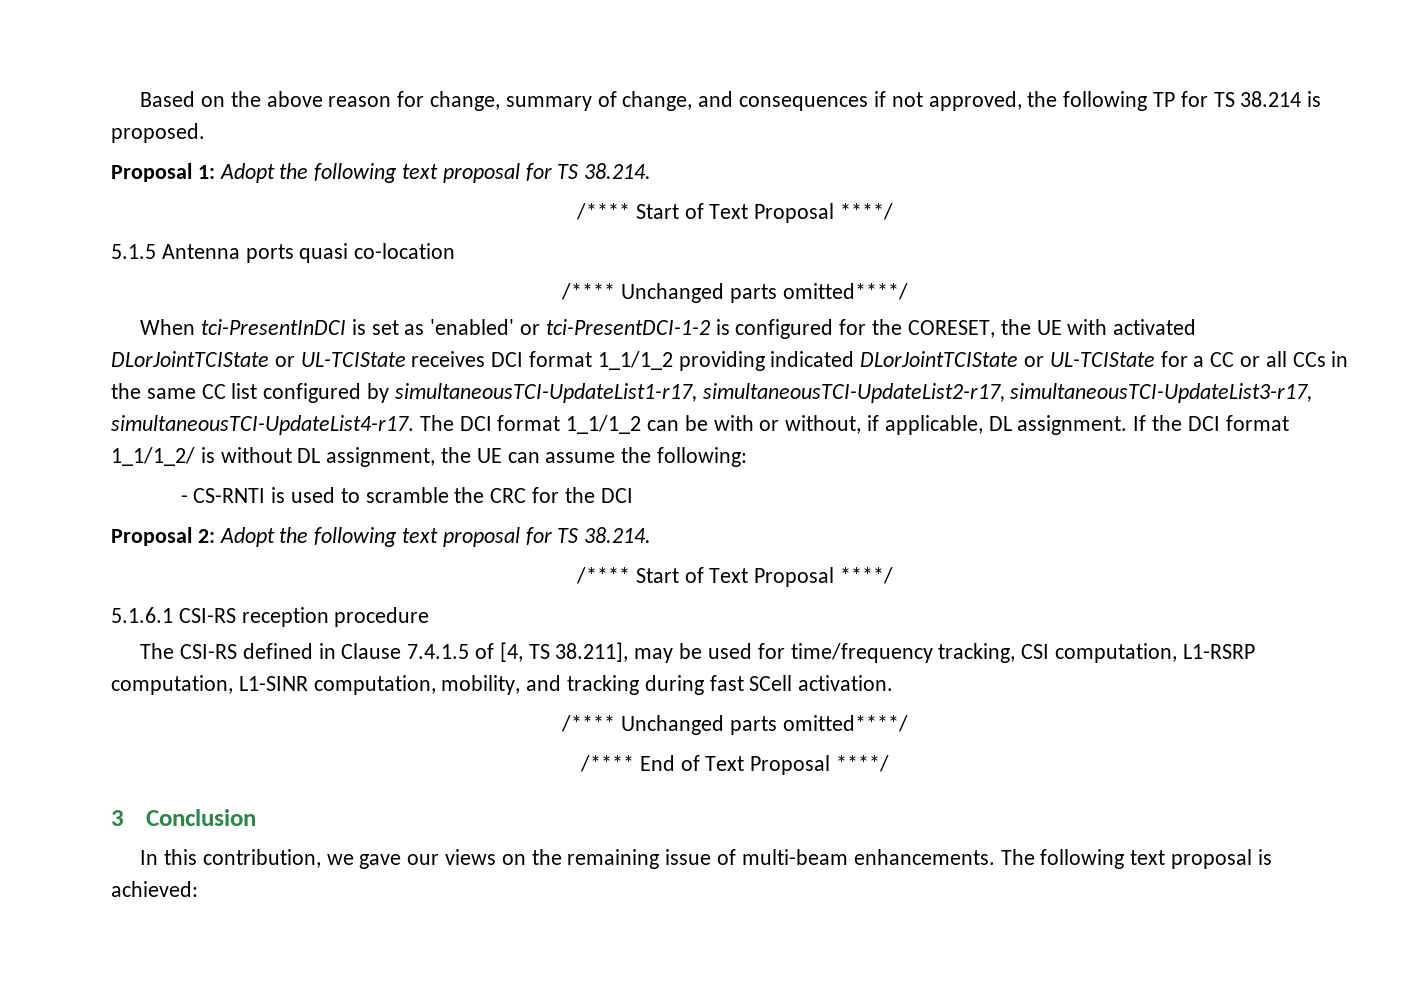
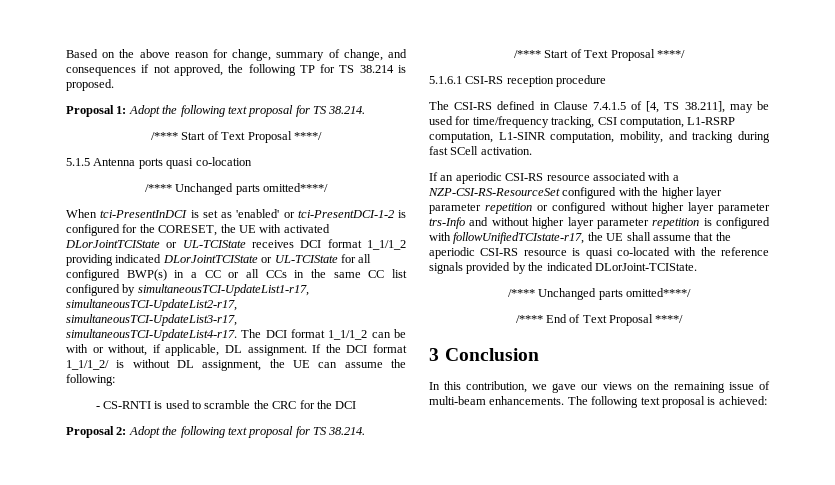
(1188, 359) none -> [358,254,372,263] [66,269,185,281] all configured BWP(s) in
(894, 683) none -> [429,172,679,184] [428,187,722,199] [429,202,770,214] [429,217,770,229] [429,232,731,244] [429,247,769,259] [429,262,697,274] // If an aperiodic CSI-RS resource associated with a NZP-CSI-RS-ResourceSet configured with the higher layer parameter repetition or configured without higher layer parameter trs-Info and without higher layer parameter repetition is configured with followUnifiedTCIstate-r17, the UE shall assume that the aperiodic CSI-RS resource is quasi co-located with the reference signals provided by the indicated DLorJoint-TCIState.

